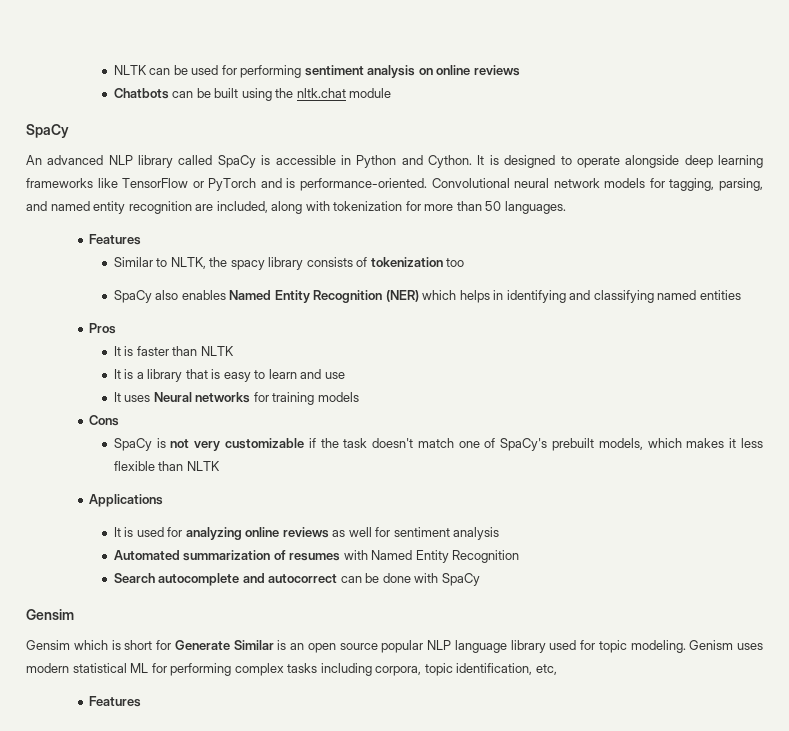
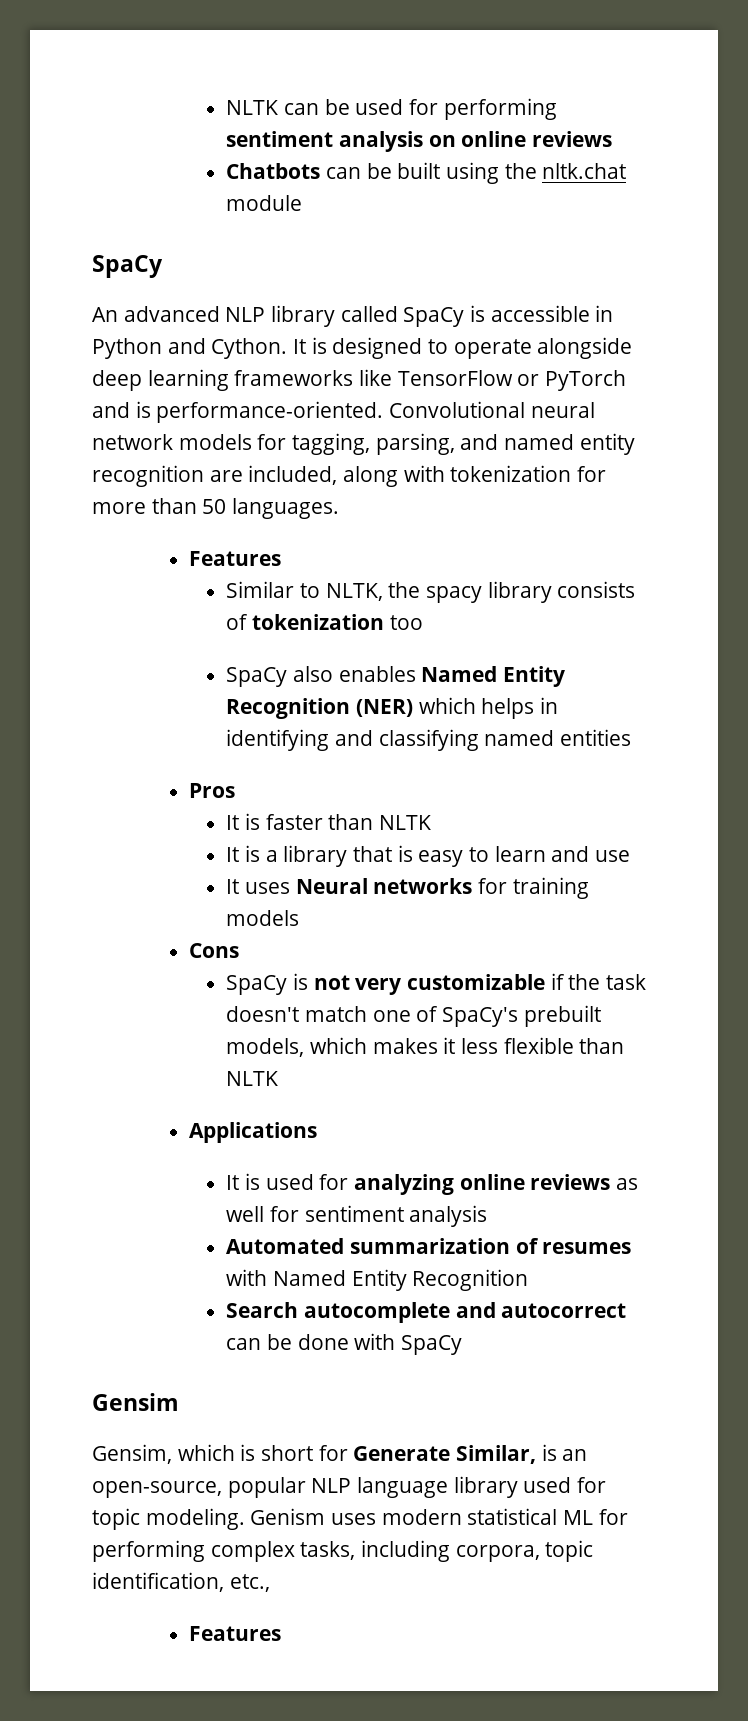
[26,640,70,650] Gensim -> [92,1444,172,1464] Gensim,
[233,640,274,650] Similar -> [456,1445,537,1464] Similar,
[307,643,378,653] open source -> [92,1481,222,1498] open-source,
[287,663,318,673] tasks -> [300,1541,356,1560] tasks,
[535,664,557,675] etc, -> [229,1574,270,1592] etc.,

